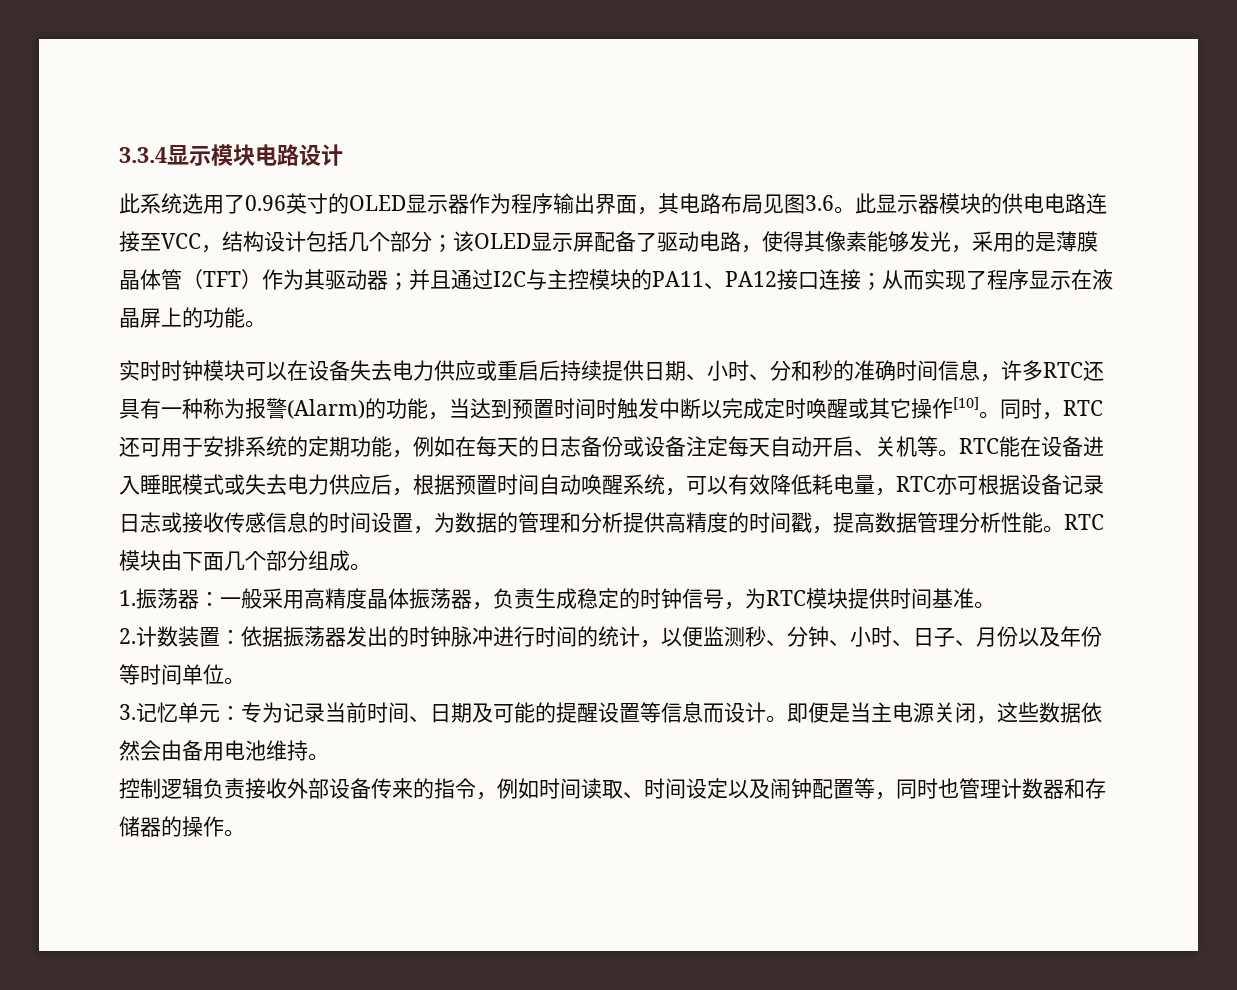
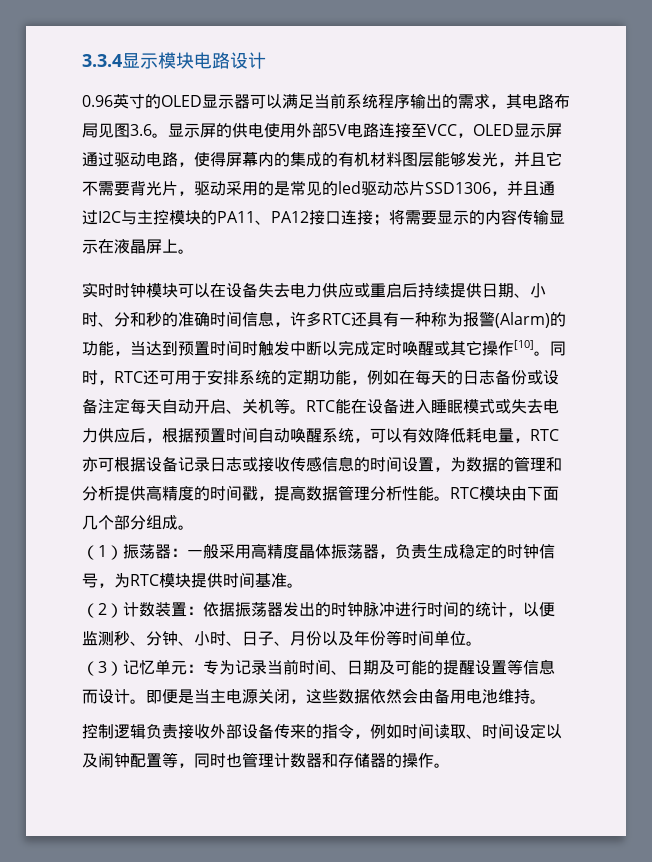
[119,193,245,214] 此系统选用了 -> (266, 60) none
[469,193,511,214] 作为 -> [250,93,378,109] 可以满足当前系统
[595,194,637,214] 界面 -> [442,93,490,109] 的需求
[855,193,1107,214] [119,231,474,253] 此显示器模块的供电电路连接至VCC，结构设计包括几个部分；该 -> [168,123,473,138] 显示屏的供电使用外部5V电路连接至VCC，
[594,231,657,252] 配备了 -> [82,152,114,167] 通过
[804,231,1098,253] [119,269,409,291] 其像素能够发光，采用的是薄膜晶体管（TFT）作为其驱动器； -> [226,151,562,167] [82,181,507,196] 屏幕内的集成的有机材料图层能够发光，并且它不需要背光片，驱动采用的是常见的led驱动芯片SSD1306，
[882,269,1029,290] 从而实现了程序 -> [388,209,549,225] 将需要显示的内容传输
[182,307,245,328] 的功能 -> (178, 246) none
[119,590,136,606] 1. -> [82,545,123,560] （1）
[119,628,136,644] 2. -> [82,603,123,618] （2）
[119,704,136,720] 3. -> [82,661,123,676] （3）

